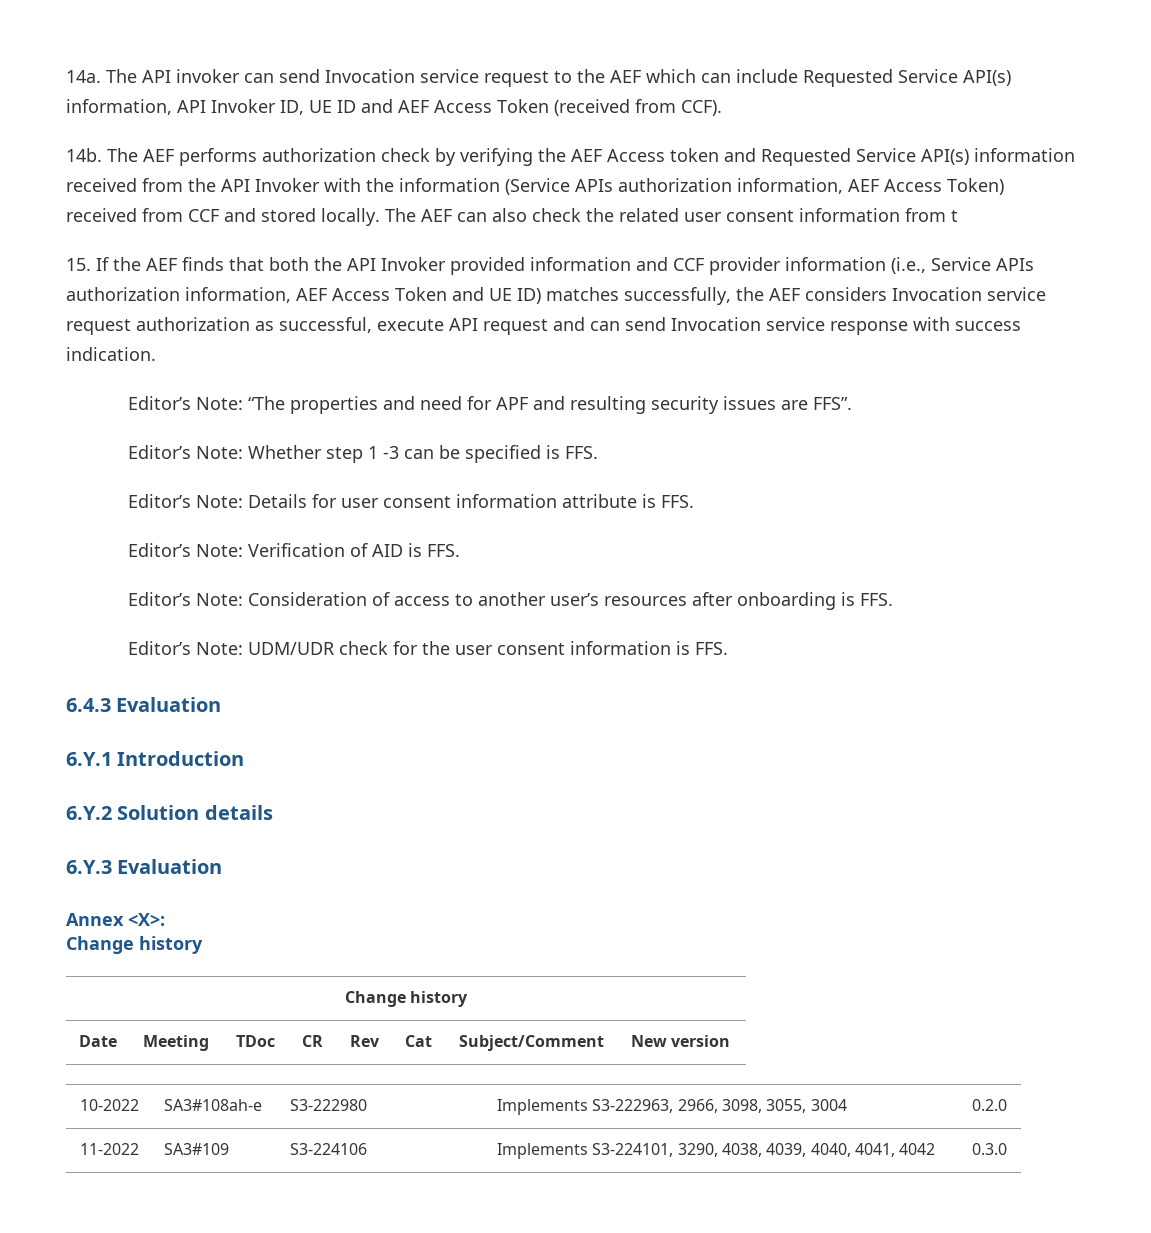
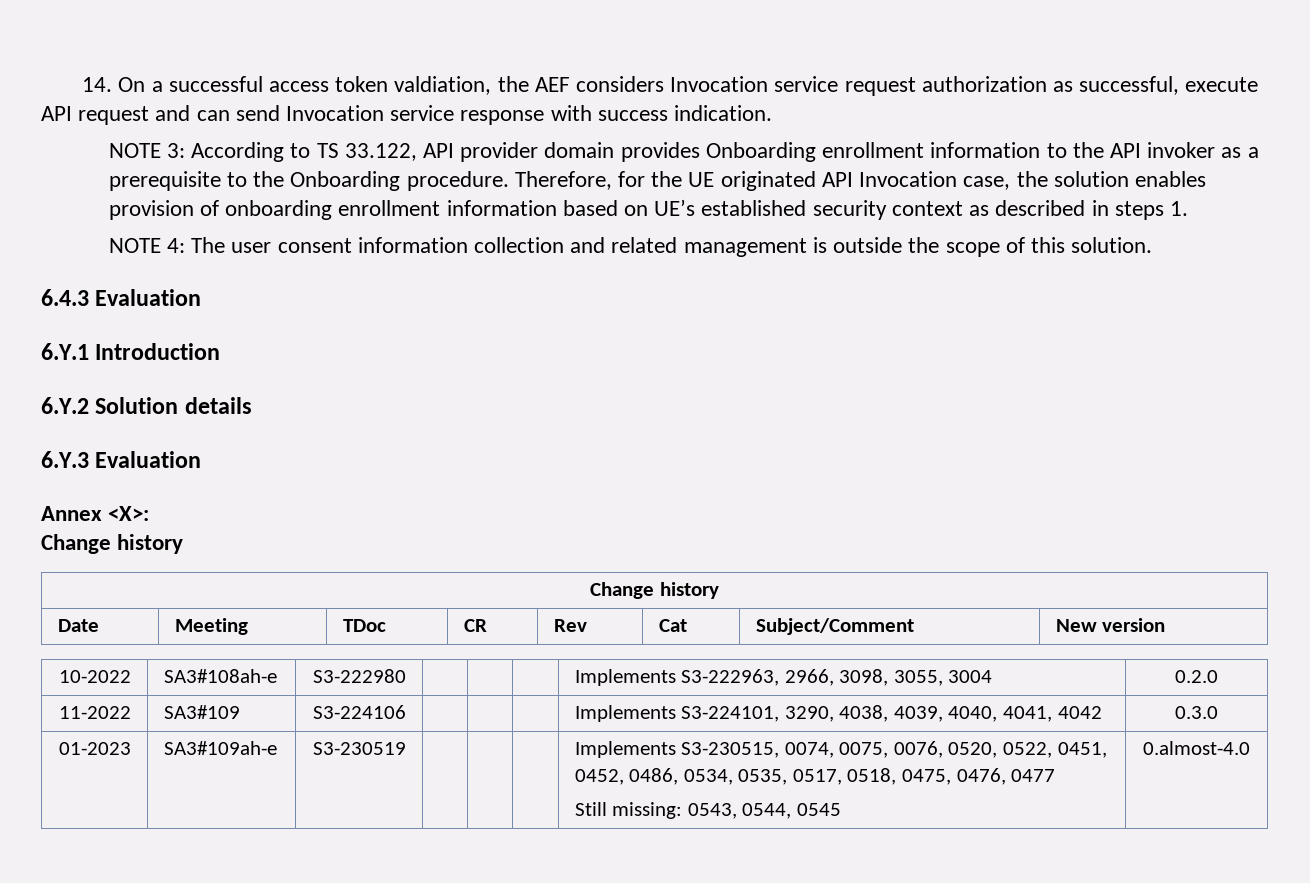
[66,69,1011,87] [66,99,722,116] [66,148,1075,166] [66,178,1004,195] [66,208,958,226] [66,257,1034,275] [66,287,731,305] 14a. The API invoker can send Invocation service request to the AEF which can include Requested Service API(s) information, API Invoker ID, UE ID and AEF Access Token (received from CCF). // 14b. The AEF performs authorization check by verifying the AEF Access token and Requested Service API(s) information received from the API Invoker with the information (Service APIs authorization information, AEF Access Token) received from CCF and stored locally. The AEF can also check the related user consent information from t // 15. If the AEF finds that both the API Invoker provided information and CCF provider information (i.e., Service APIs authorization information, AEF Access Token and UE ID) matches successfully, -> [82,76,492,95] 14. On a successful access token valdiation,
[127,396,852,414] [127,445,598,463] [127,494,694,508] [127,543,460,557] [127,592,893,610] [127,641,728,655] Editor’s Note: “The properties and need for APF and resulting security issues are FFS”. // Editor’s Note: Whether step 1 -3 can be specified is FFS. // Editor’s Note: Details for user consent information attribute is FFS. // Editor’s Note: Verification of AID is FFS. // Editor’s Note: Consideration of access to another user’s resources after onboarding is FFS. // Editor’s Note: UDM/UDR check for the user consent information is FFS. -> [108,142,1259,162] [108,171,1206,191] [108,199,1188,220] [108,237,1153,257] NOTE 3: According to TS 33.122, API provider domain provides Onboarding enrollment information to the API invoker as a prerequisite to the Onboarding procedure. Therefore, for the UE originated API Invocation case, the solution enables provision of onboarding enrollment information based on UE’s established security context as described in steps 1. // NOTE 4: The user consent information collection and related management is outside the scope of this solution.
(1007, 1149) none -> [58,742,131,755] [163,741,277,755] [312,742,406,755] [574,741,1107,758] [574,768,1056,785] [574,802,841,819] [1143,741,1250,755] // 01-2023 | SA3#109ah-e | S3-230519 | | | | Implements S3-230515, 0074, 0075, 0076, 0520, 0522, 0451, 0452, 0486, 0534, 0535, 0517, 0518, 0475, 0476, 0477 // Still missing: 0543, 0544, 0545 | 0.almost-4.0

